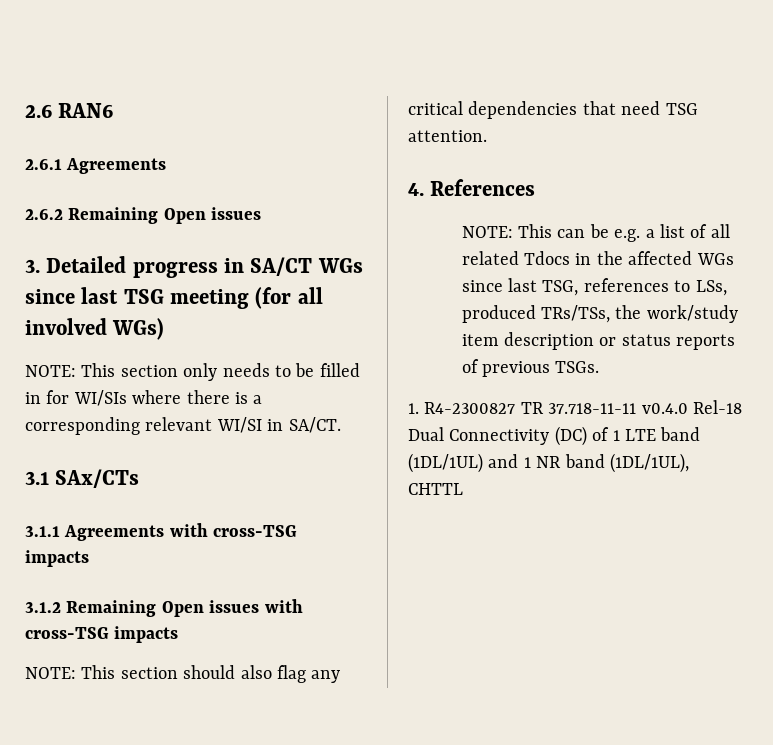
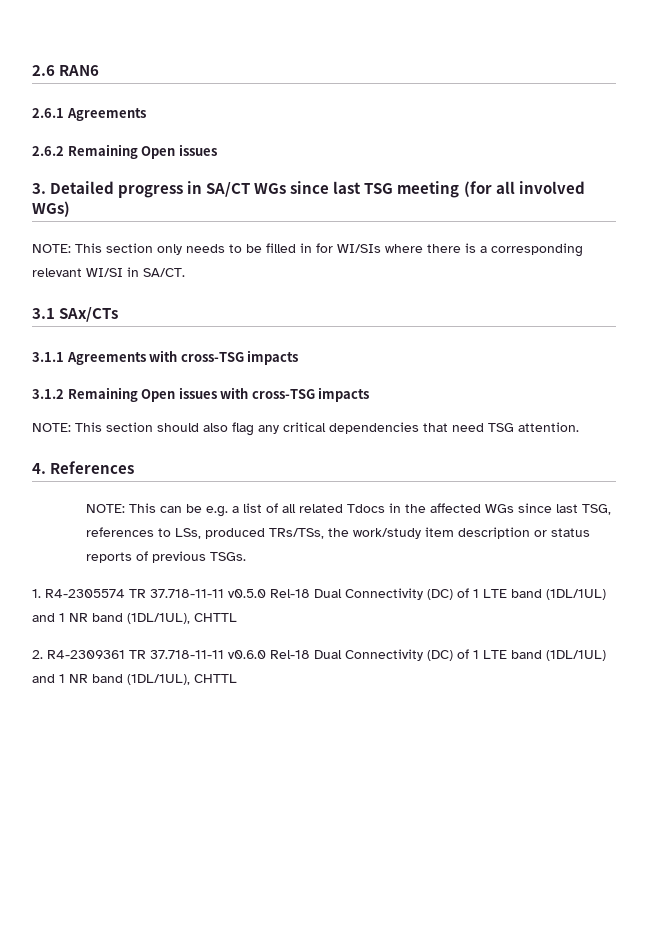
[424,402,688,414] R4-2300827 TR 37.718-11-11 v0.4.0 -> [45,589,266,598] R4-2305574 TR 37.718-11-11 v0.5.0
(463, 489) none -> [32,649,606,661] [32,674,237,685] // 2. R4-2309361 TR 37.718-11-11 v0.6.0 Rel-18 Dual Connectivity (DC) of 1 LTE band (1DL/1UL) and 1 NR band (1DL/1UL), CHTTL

